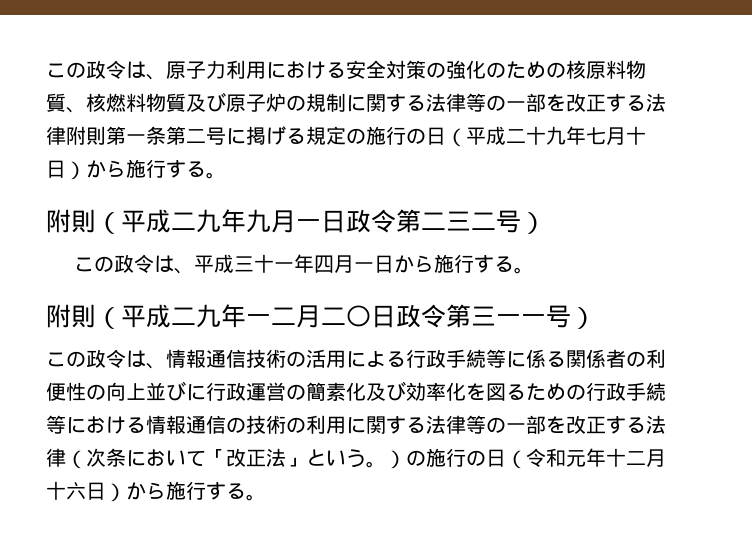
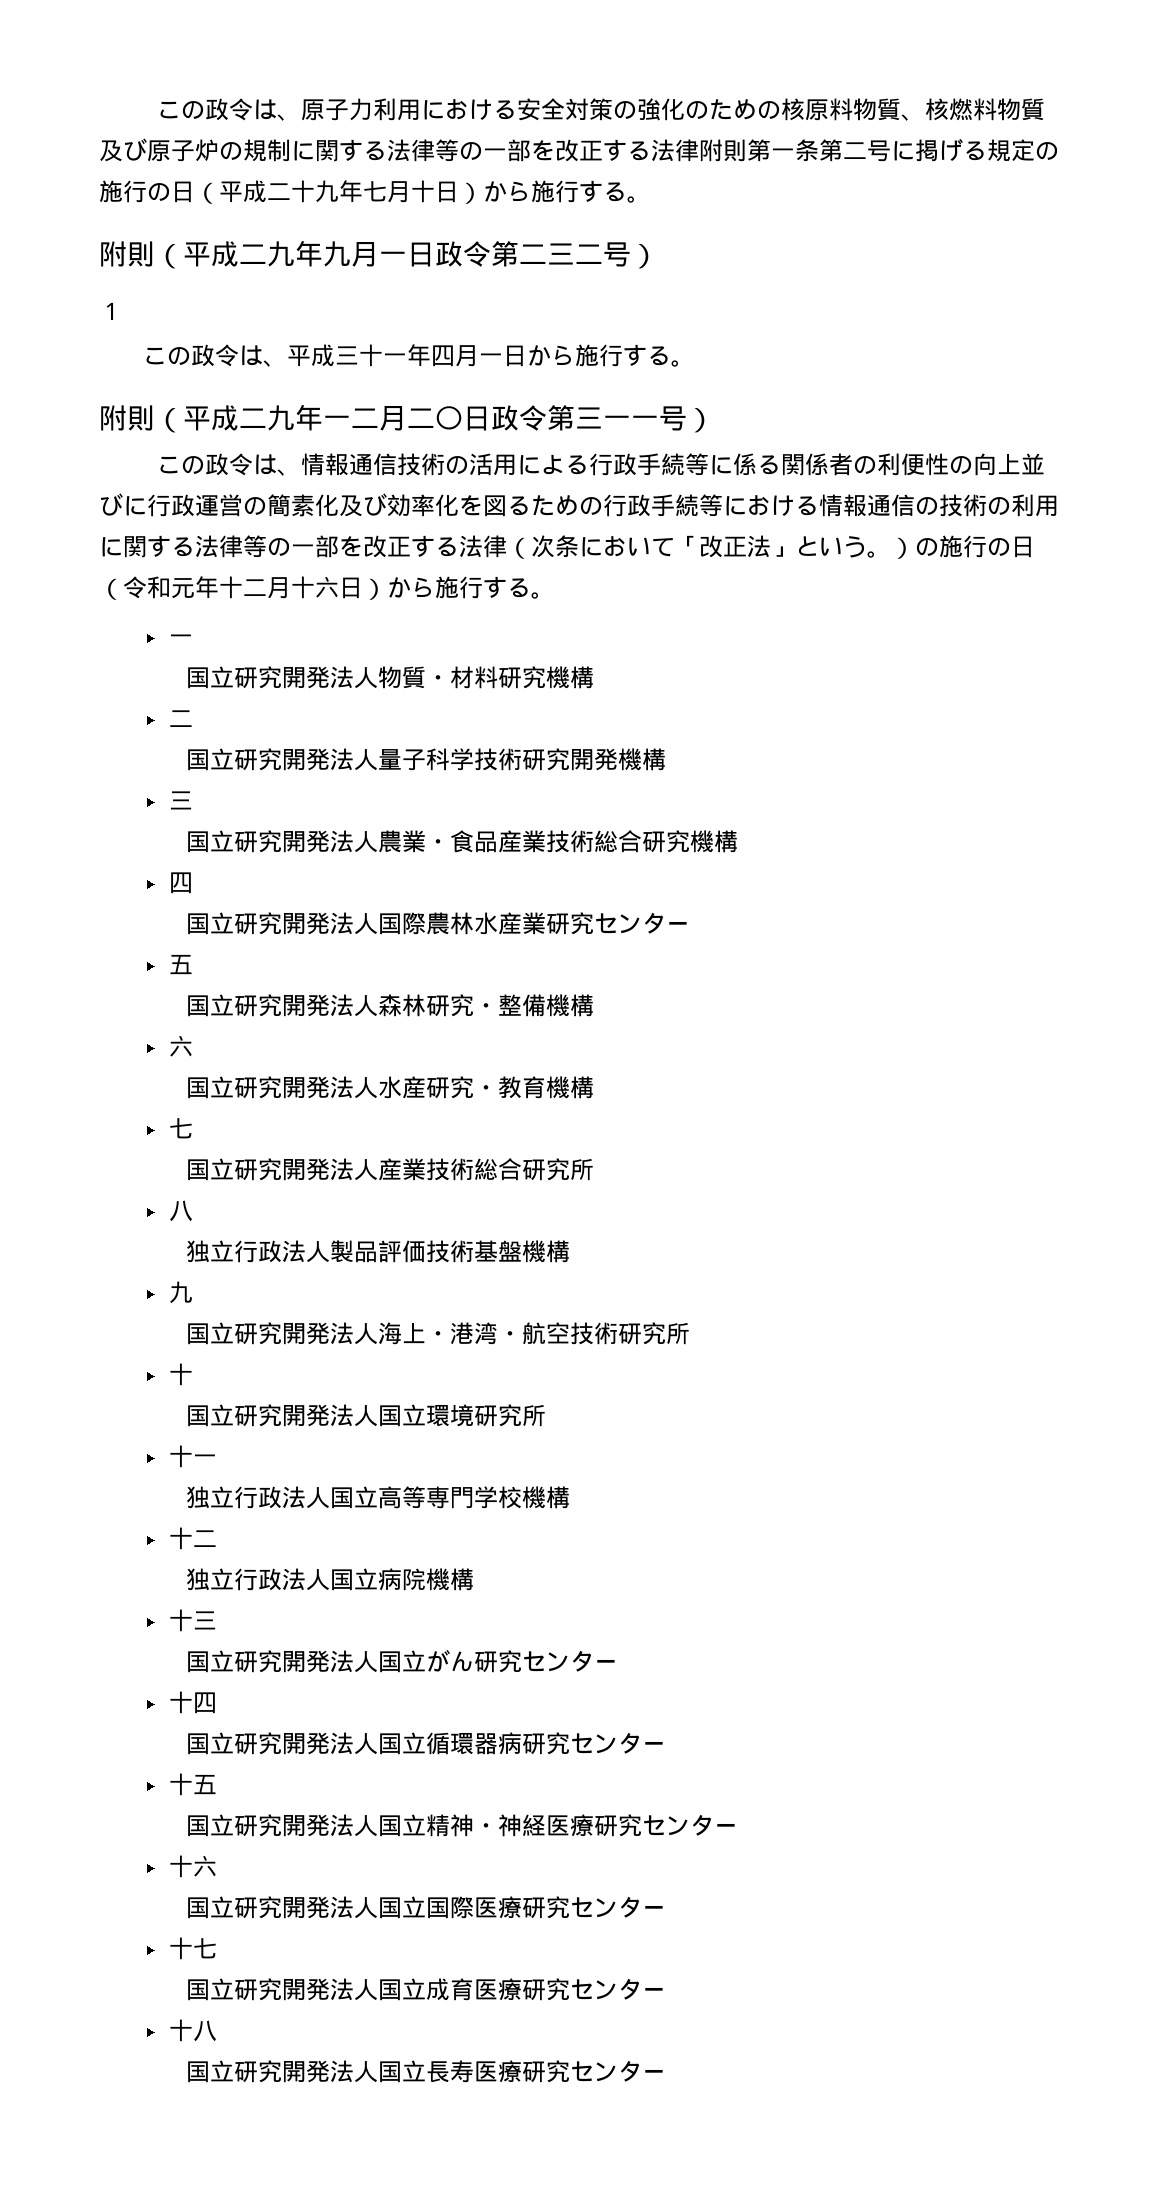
(546, 223) none -> [99,302,123,320] // １
(266, 497) none -> [168,634,193,645] [186,666,595,689] [168,710,193,727] [186,748,667,771] [168,791,193,810] [186,830,739,853] [168,872,193,894] [186,912,691,935] [168,954,193,975] [186,994,595,1017] [168,1035,193,1057] [186,1076,595,1099] [168,1118,193,1139] [186,1158,595,1181] [168,1200,193,1222] [186,1240,571,1263] [168,1281,193,1304] [186,1322,691,1345] [168,1363,193,1386] [186,1404,547,1427] [168,1445,217,1468] [186,1486,571,1509] [168,1527,217,1550] [186,1568,475,1591] [168,1609,217,1632] [186,1649,619,1673] [168,1691,217,1714] [186,1732,667,1755] [168,1773,217,1796] [186,1814,739,1837] [168,1855,217,1878] [186,1896,667,1919] [168,1937,217,1960] [186,1978,667,2001] [168,2019,217,2042] [186,2060,667,2083] // 一 // 国立研究開発法人物質・材料研究機構 // 二 // 国立研究開発法人量子科学技術研究開発機構 // 三 // 国立研究開発法人農業・食品産業技術総合研究機構 // 四 // 国立研究開発法人国際農林水産業研究センター // 五 // 国立研究開発法人森林研究・整備機構 // 六 // 国立研究開発法人水産研究・教育機構 // 七 // 国立研究開発法人産業技術総合研究所 // 八 // 独立行政法人製品評価技術基盤機構 // 九 // 国立研究開発法人海上・港湾・航空技術研究所 // 十 // 国立研究開発法人国立環境研究所 // 十一 // 独立行政法人国立高等専門学校機構 // 十二 // 独立行政法人国立病院機構 // 十三 // 国立研究開発法人国立がん研究センター // 十四 // 国立研究開発法人国立循環器病研究センター // 十五 // 国立研究開発法人国立精神・神経医療研究センター // 十六 // 国立研究開発法人国立国際医療研究センター // 十七 // 国立研究開発法人国立成育医療研究センター // 十八 // 国立研究開発法人国立長寿医療研究センター

